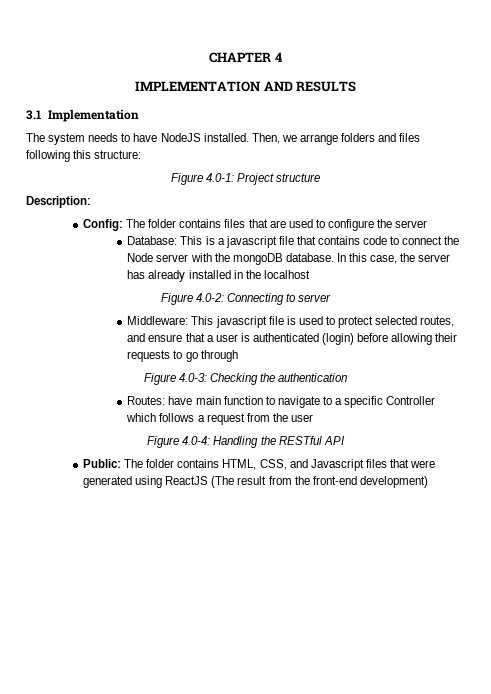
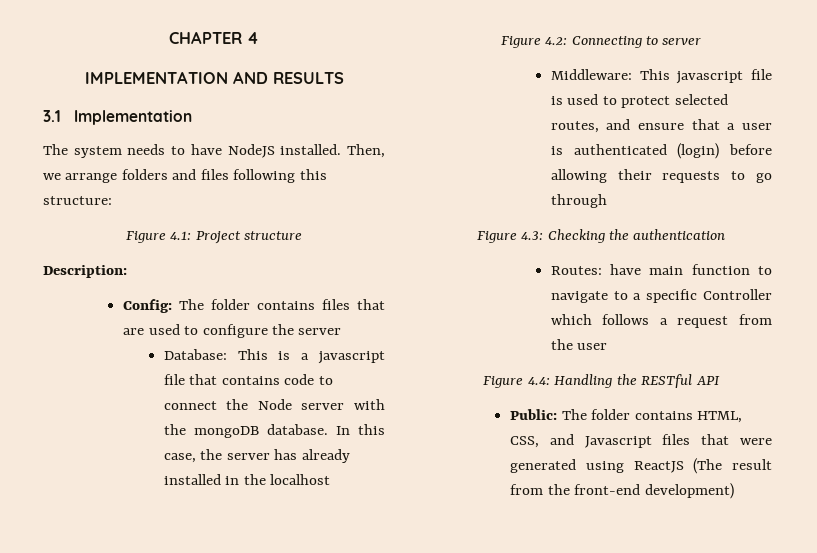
[205,173,234,182] 4.0-1: -> [170,231,192,240] 4.1:
[195,293,224,302] 4.0-2: -> [545,37,568,46] 4.2:
[178,373,207,382] 4.0-3: -> [521,231,544,240] 4.3:
[182,436,211,445] 4.0-4: -> [527,377,550,385] 4.4:

